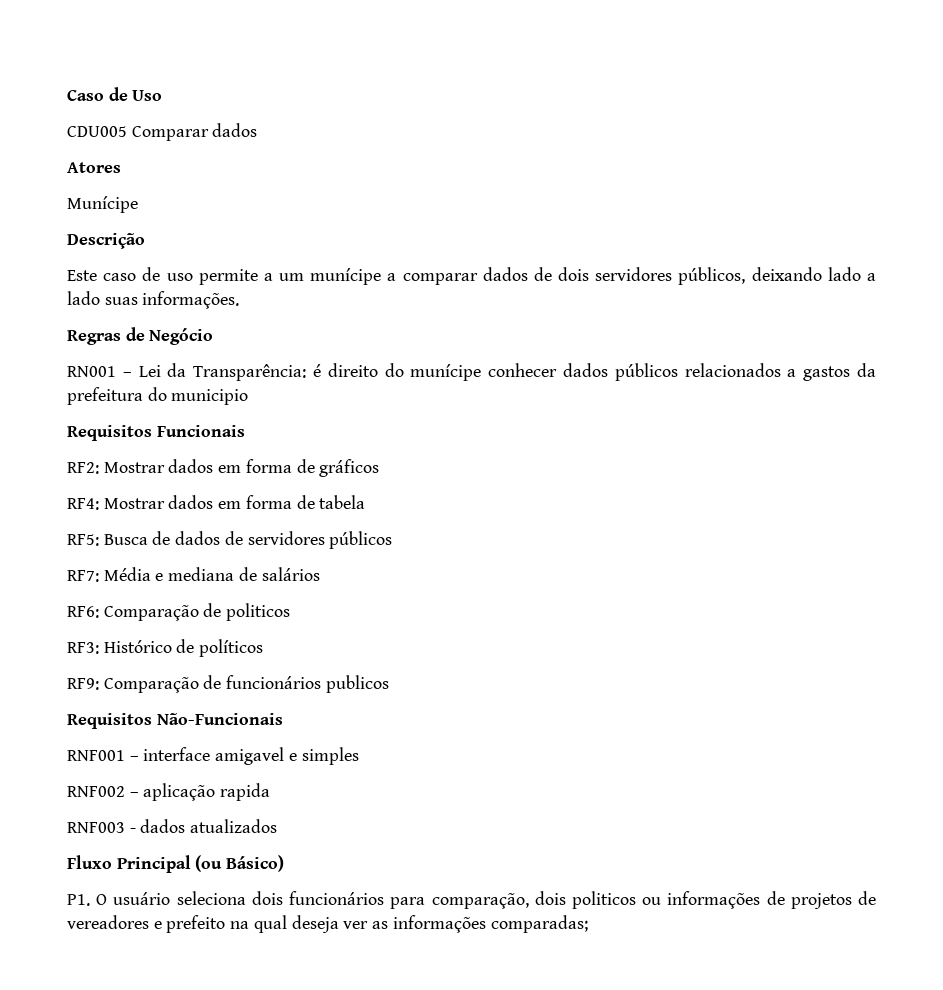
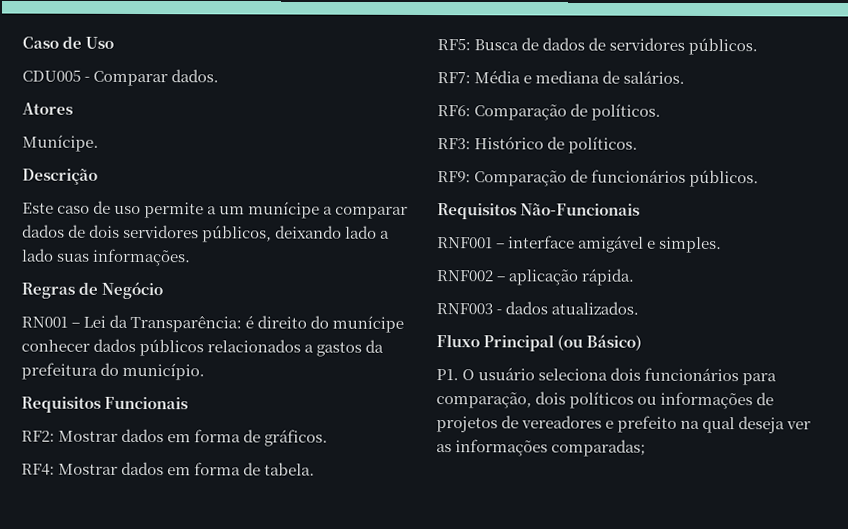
[131,123,258,141] Comparar dados -> [84,69,220,87] - Comparar dados.
[67,196,138,213] Munícipe -> [22,134,99,152] Munícipe.
[171,389,249,405] municipio -> [122,362,206,381] município.
[319,459,380,477] gráficos -> [264,429,329,447] gráficos.
[319,495,366,509] tabela -> [264,462,316,476] tabela.
[329,531,393,549] públicos -> [688,37,759,56] públicos.
[261,567,320,581] salários -> [623,70,686,84] salários.
[226,603,291,621] politicos -> [591,103,662,121] políticos.
[199,639,264,657] políticos -> [568,136,639,154] políticos.
[325,675,389,693] publicos -> [689,169,760,188] públicos.
[215,747,359,765] amigavel e simples -> [578,235,723,254] amigável e simples.
[220,783,271,801] rapida -> [581,268,635,286] rápida.
[190,819,278,833] atualizados -> [551,301,640,315] atualizados.
[571,891,636,909] politicos -> [569,391,635,409] políticos

